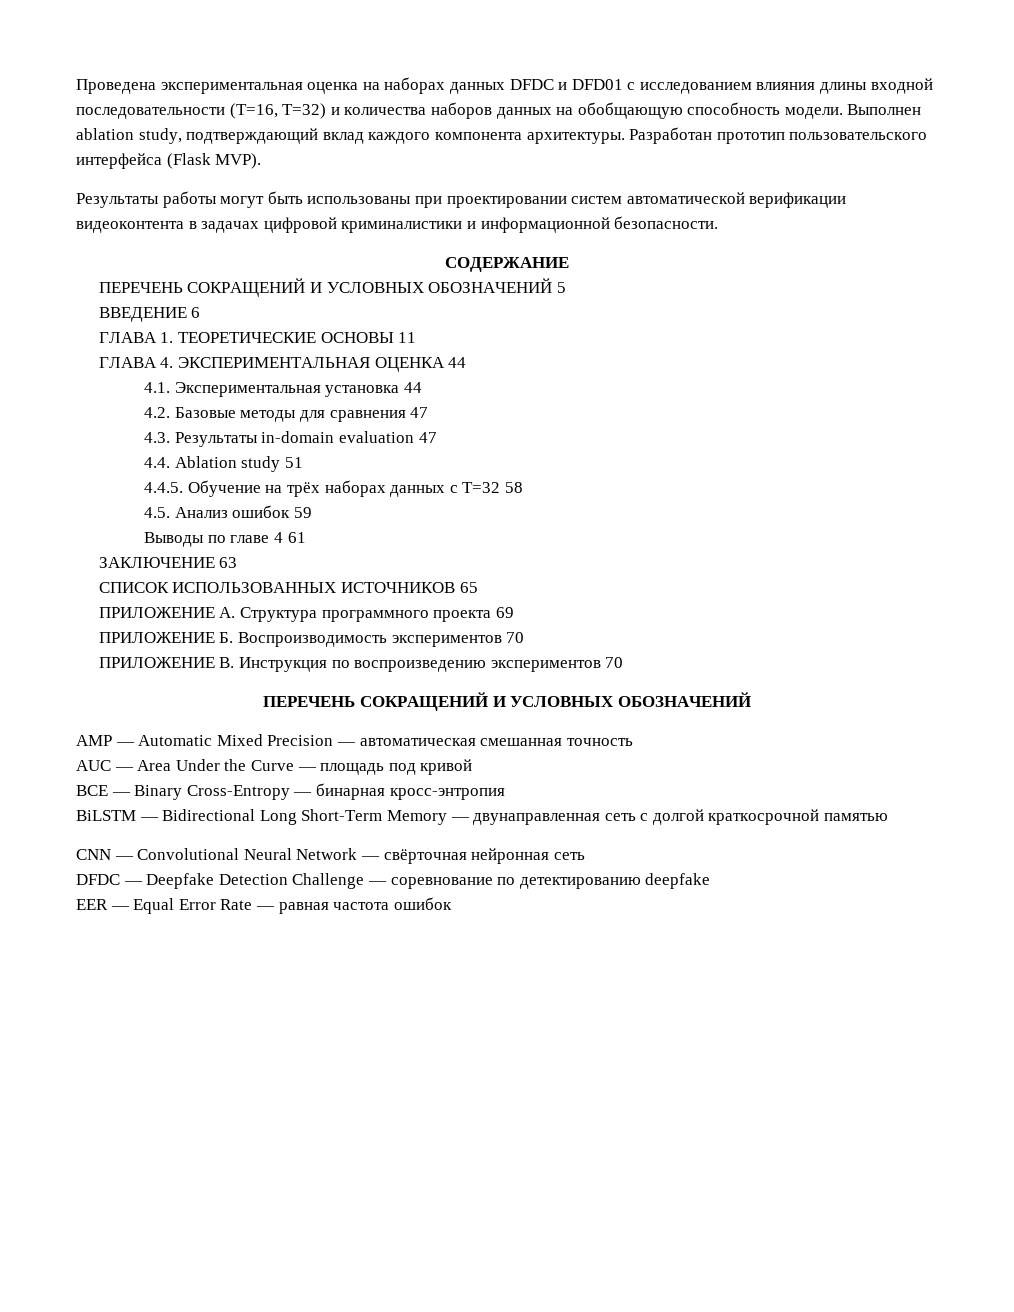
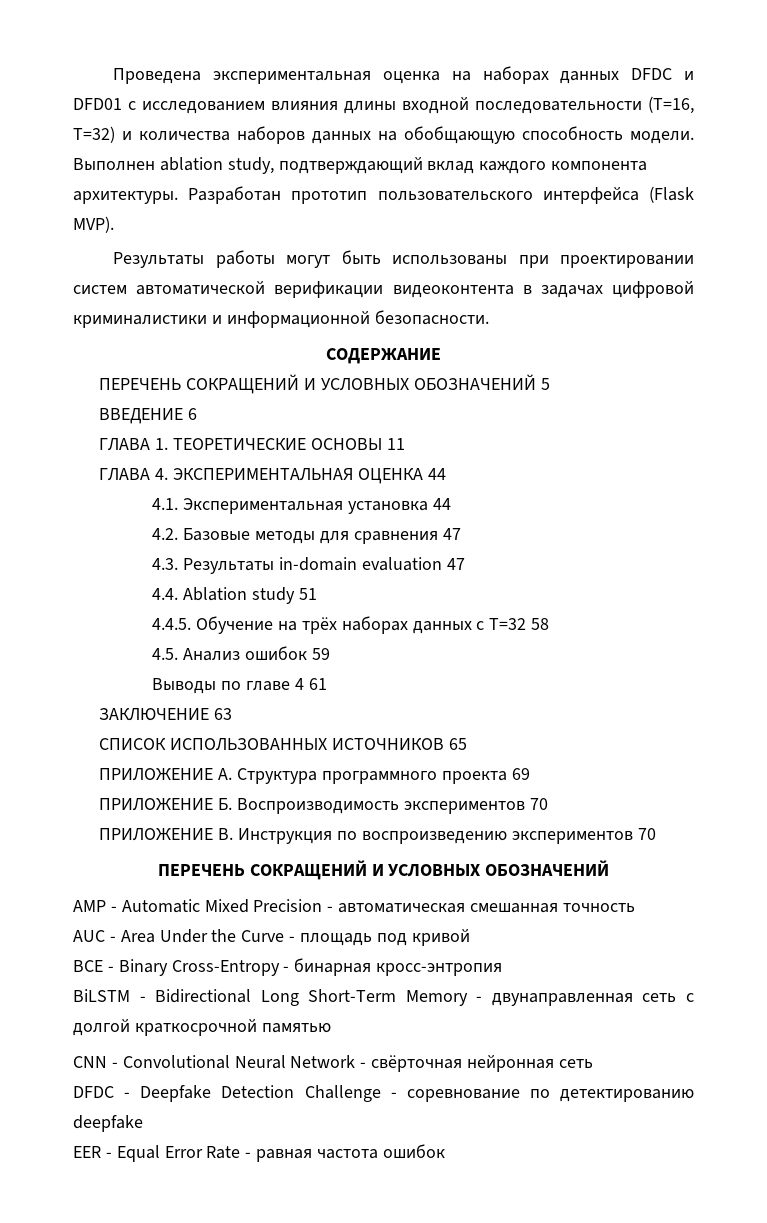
[115,742,135,746] — -> [110,906,117,912] -
[336,742,356,746] — -> [327,906,334,912] -
[114,767,134,771] — -> [109,936,116,942] -
[297,767,317,771] — -> [289,936,296,942] -
[111,792,131,796] — -> [107,966,114,972] -
[293,792,313,796] — -> [283,966,290,972] -
[139,817,159,821] — -> [139,996,146,1002] -
[450,817,470,821] — -> [476,996,483,1002] -
[114,856,134,860] — -> [111,1062,118,1068] -
[360,856,380,860] — -> [360,1062,367,1068] -
[123,881,143,885] — -> [124,1092,131,1098] -
[367,881,387,885] — -> [390,1092,397,1098] -
[110,906,130,910] — -> [105,1152,112,1158] -
[255,906,275,910] — -> [245,1152,252,1158] -

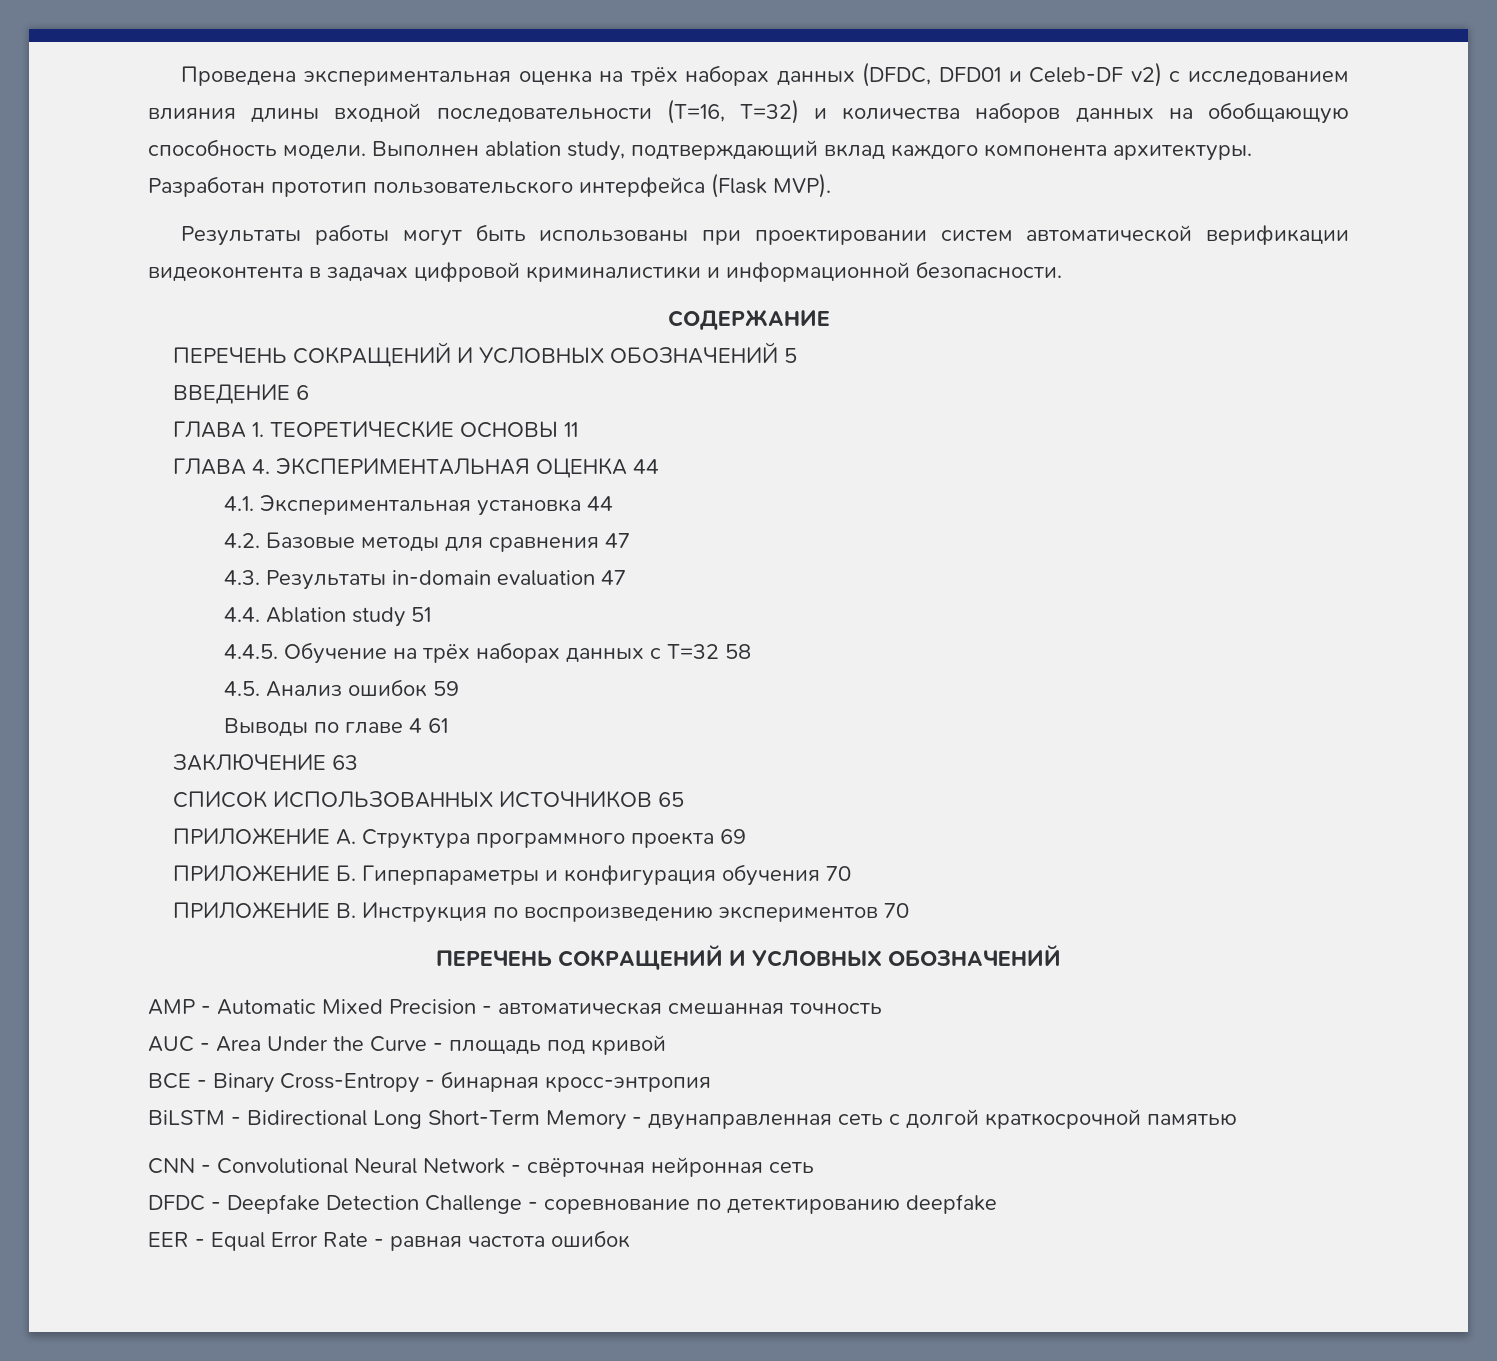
[482,66,694,84] [73,98,122,110] наборах данных DFDC и DFD01 -> [629,62,1162,87] трёх наборах данных (DFDC, DFD01 и Celeb-DF v2)
[237,798,525,814] Воспроизводимость экспериментов -> [362,864,821,886] Гиперпараметры и конфигурация обучения

